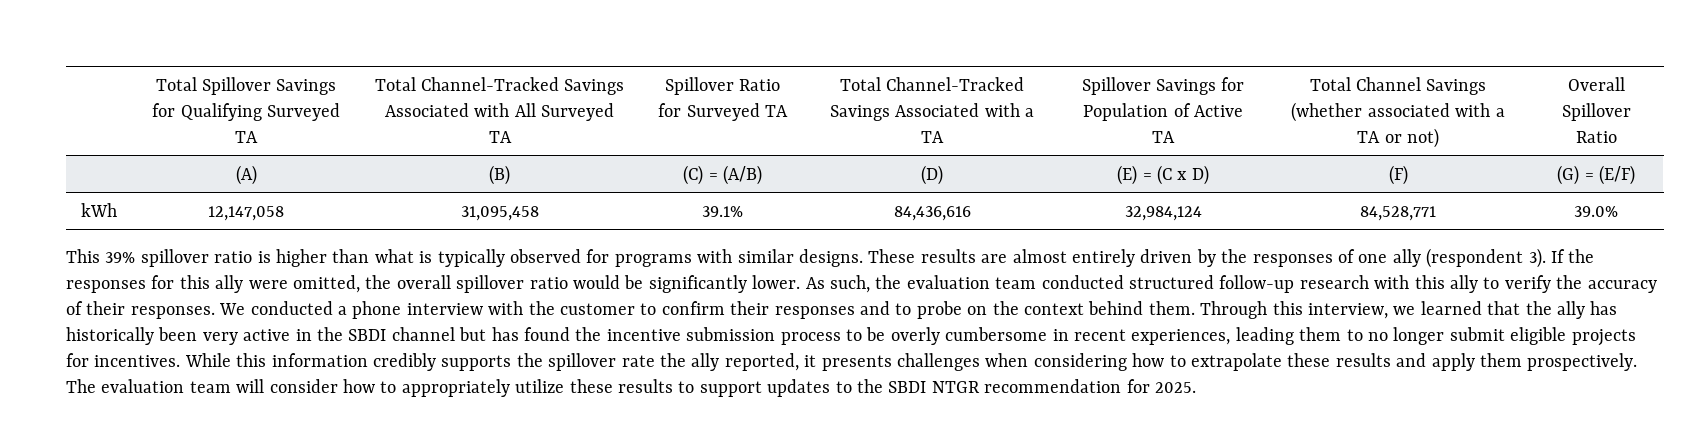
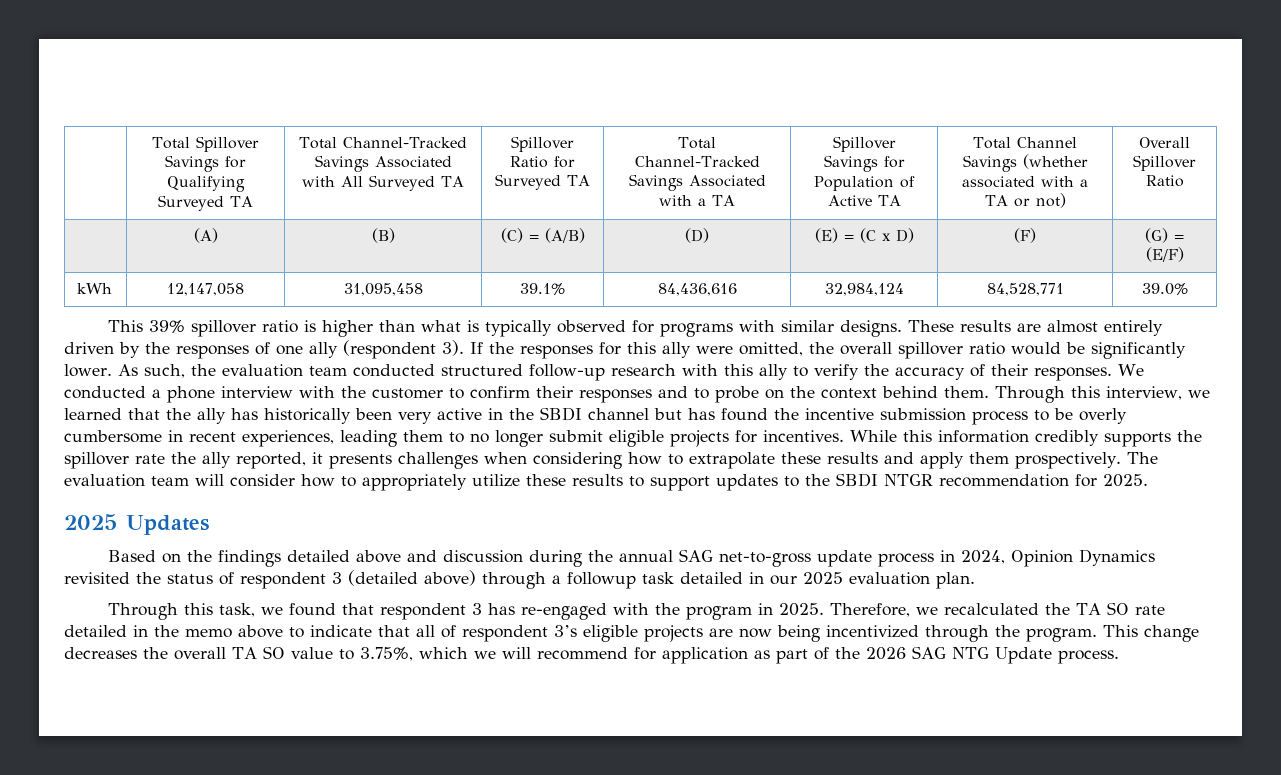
(1196, 387) none -> [64,514,209,535] [107,549,1155,567] [64,570,975,589] [107,602,1165,620] [64,625,1199,642] [64,646,1119,664] // 2025 Updates // Based on the findings detailed above and discussion during the annual SAG net-to-gross update process in 2024, Opinion Dynamics revisited the status of respondent 3 (detailed above) through a followup task detailed in our 2025 evaluation plan. // Through this task, we found that respondent 3 has re-engaged with the program in 2025. Therefore, we recalculated the TA SO rate detailed in the memo above to indicate that all of respondent 3’s eligible projects are now being incentivized through the program. This change decreases the overall TA SO value to 3.75%, which we will recommend for application as part of the 2026 SAG NTG Update process.

